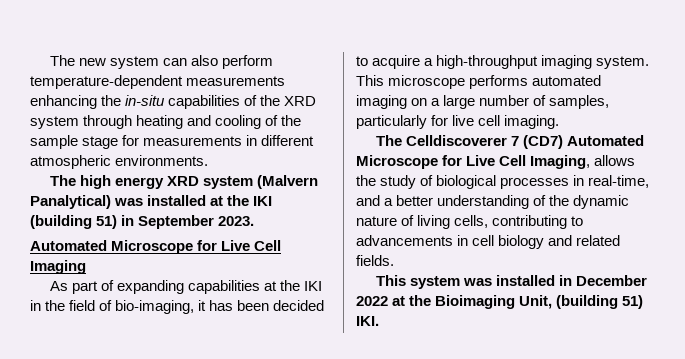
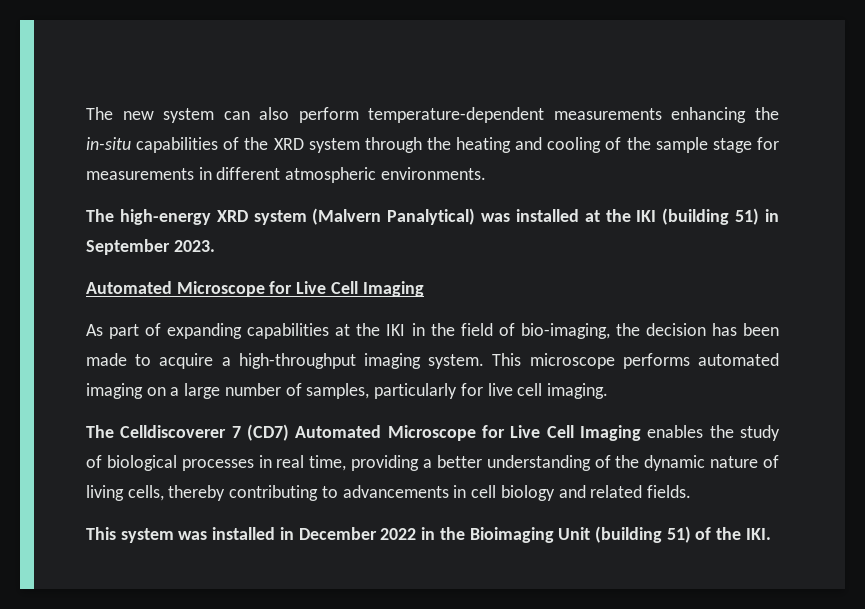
(133, 122) none -> [426,137,451,150] the
[80,175,165,189] high energy -> [119,209,211,225] high-energy
[198,300,207,311] it -> [615,323,706,336] the decision
[273,300,325,311] decided -> [86,353,127,366] made
[530,155,636,169] Imaging, allows -> [580,425,704,441] Imaging enables
[588,175,650,188] [356,195,380,206] real-time, and -> [276,455,420,471] real time, providing
(489, 221) none -> [168,485,226,501] thereby
[392,296,406,306] at -> [421,527,436,540] in
[519,295,644,309] Unit, (building 51) -> [558,526,742,543] Unit (building 51) of the

